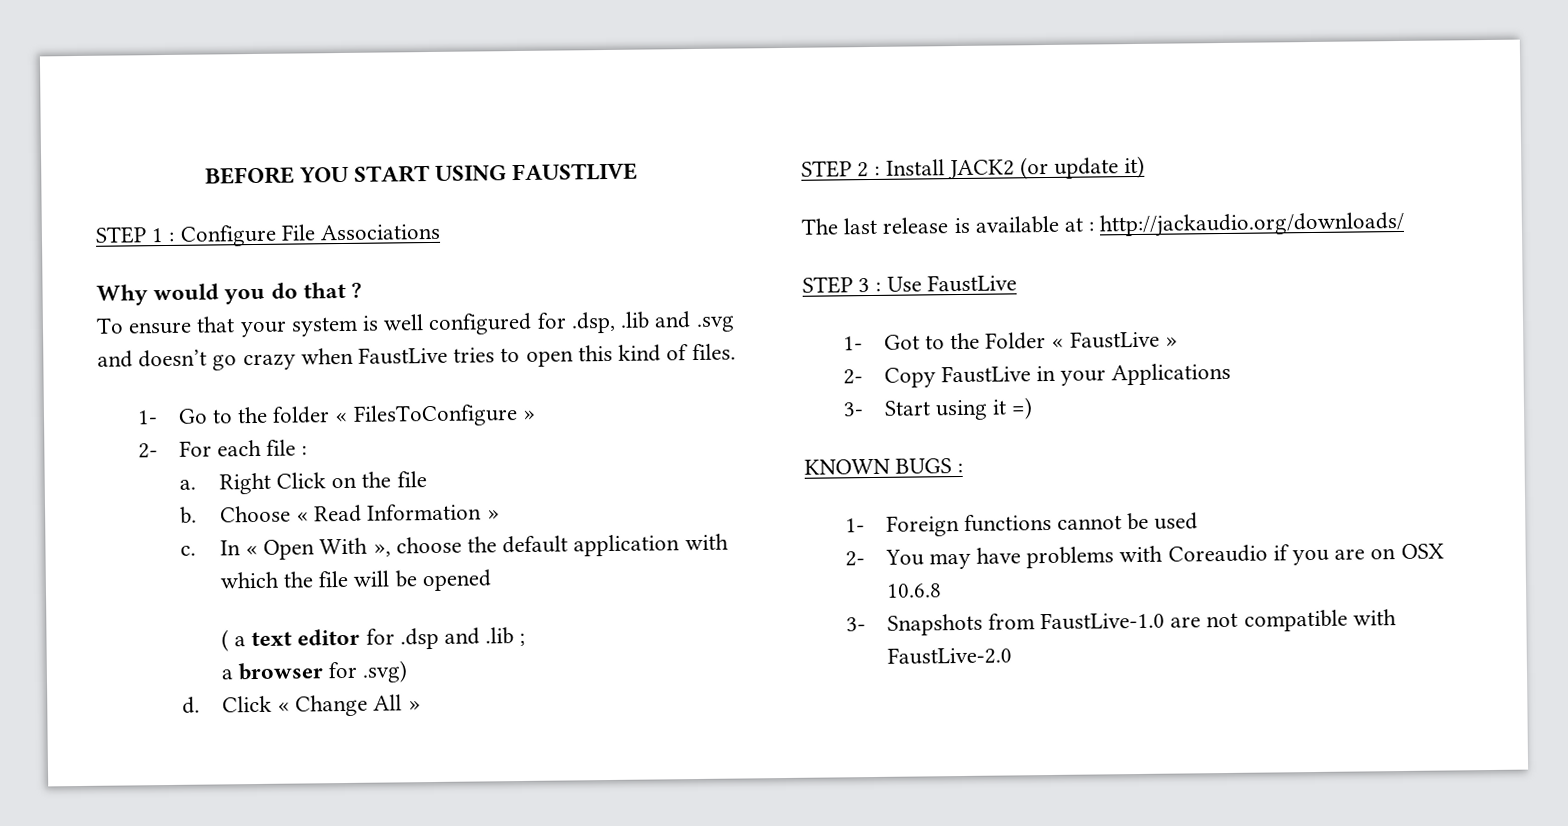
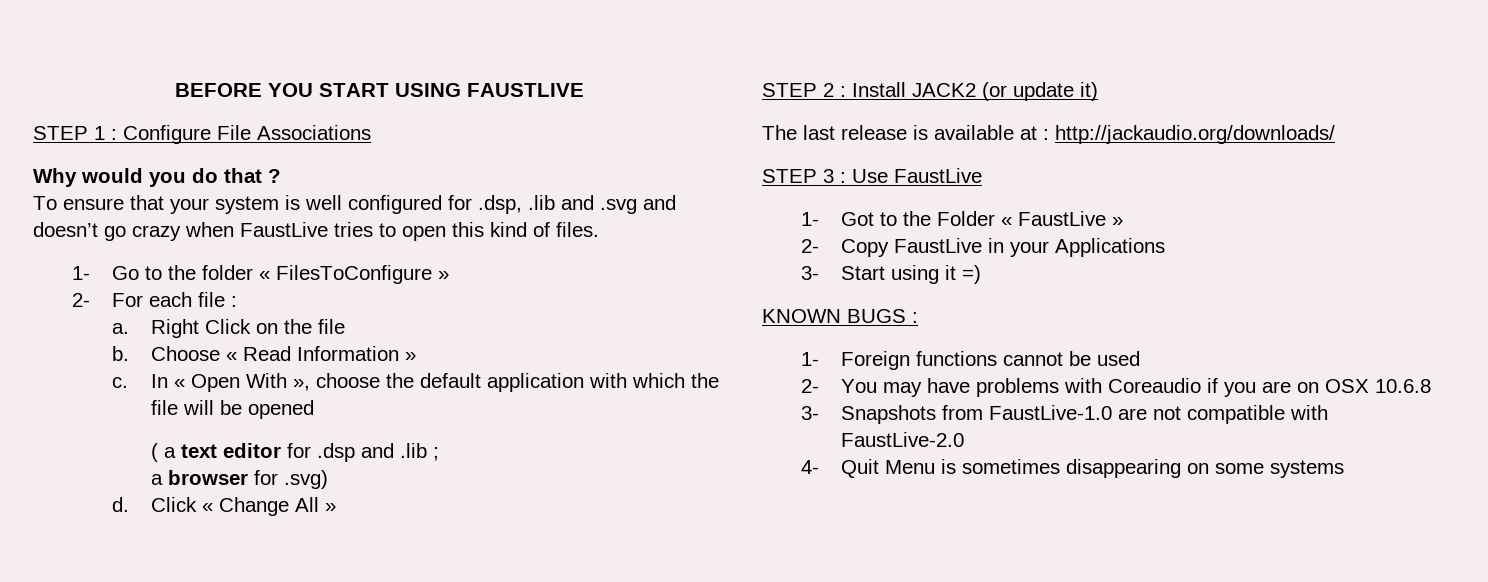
(1012, 655) none -> [801,459,1344,478] // 4- Quit Menu is sometimes disappearing on some systems

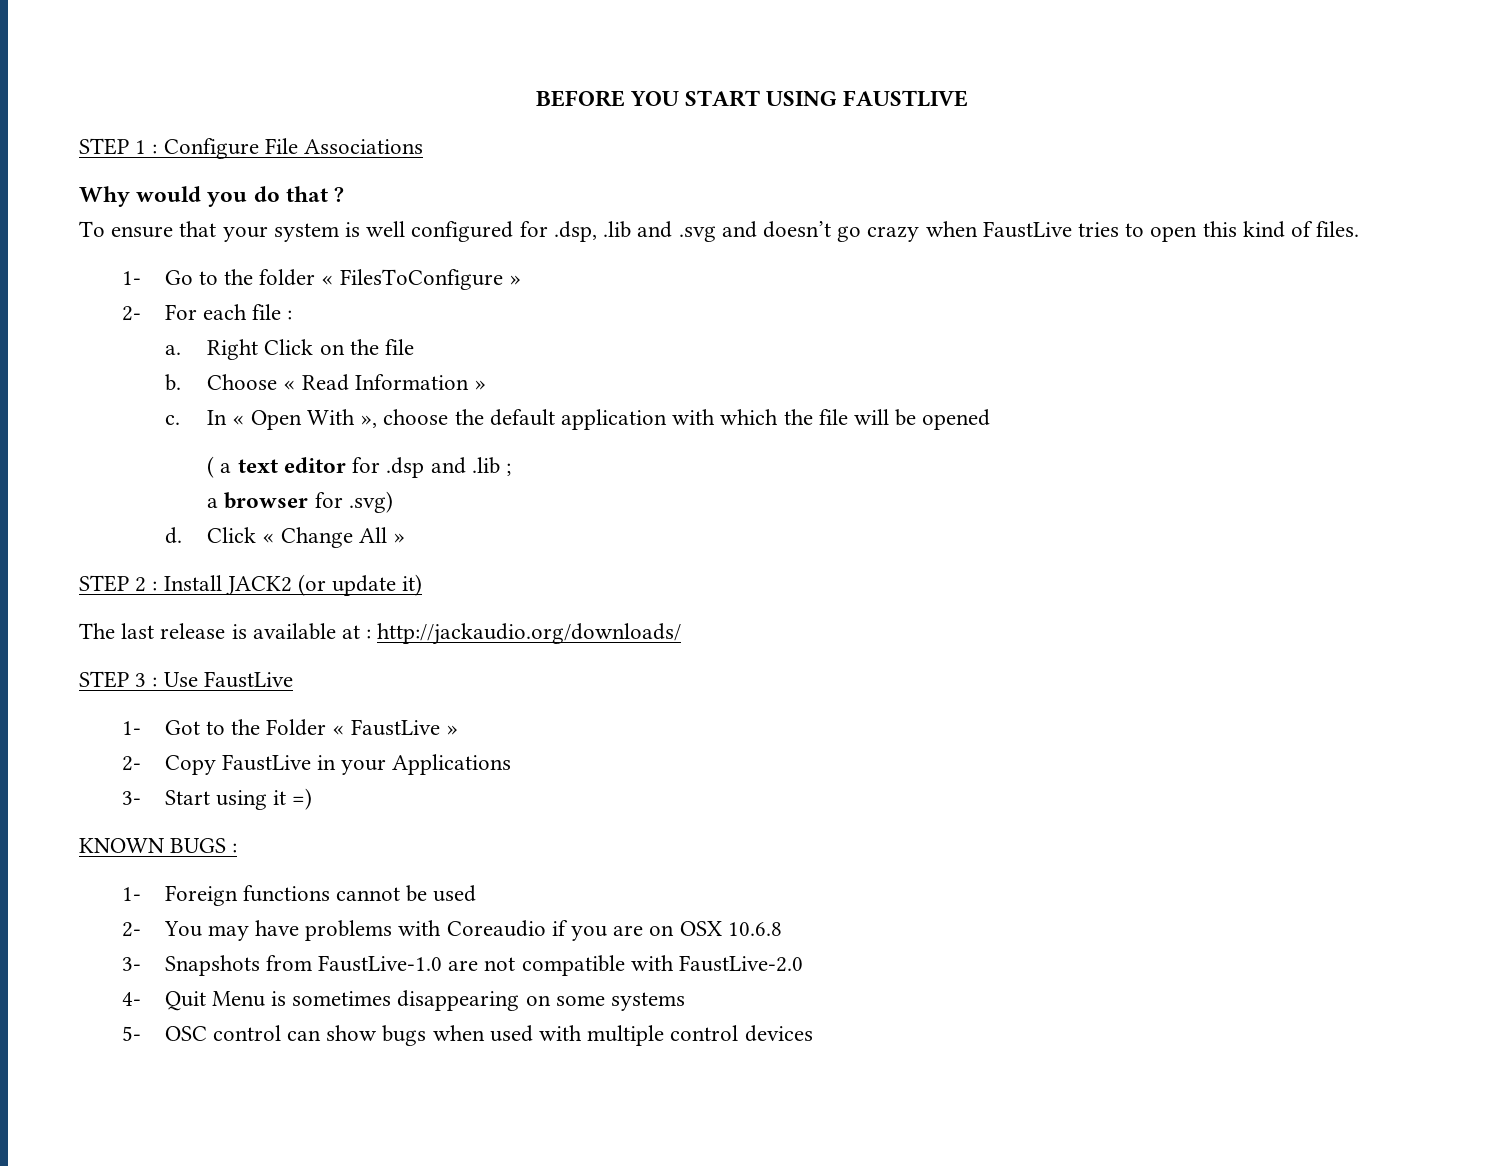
(1344, 469) none -> [121,1025,813,1046] // 5- OSC control can show bugs when used with multiple control devices

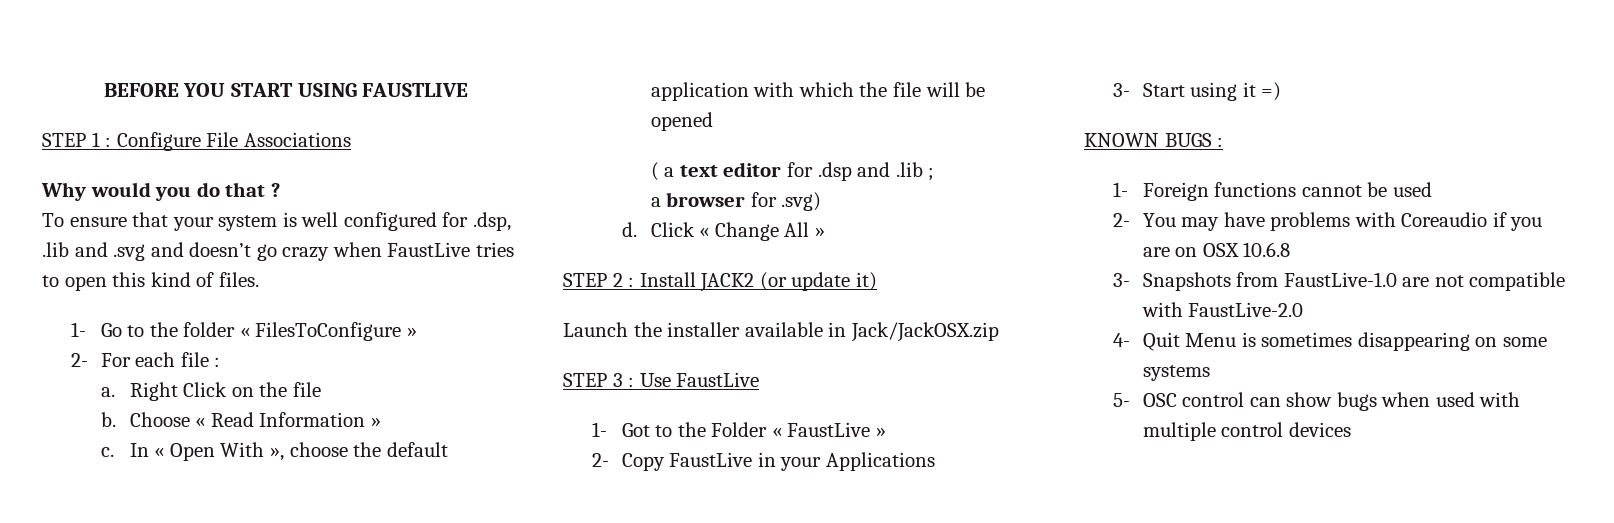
[79,623,682,645] The last release is available at : http://jackaudio.org/downloads/ -> [563,322,999,342] Launch the installer available in Jack/JackOSX.zip

